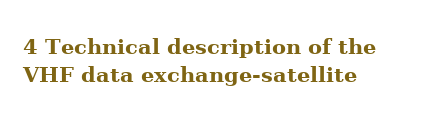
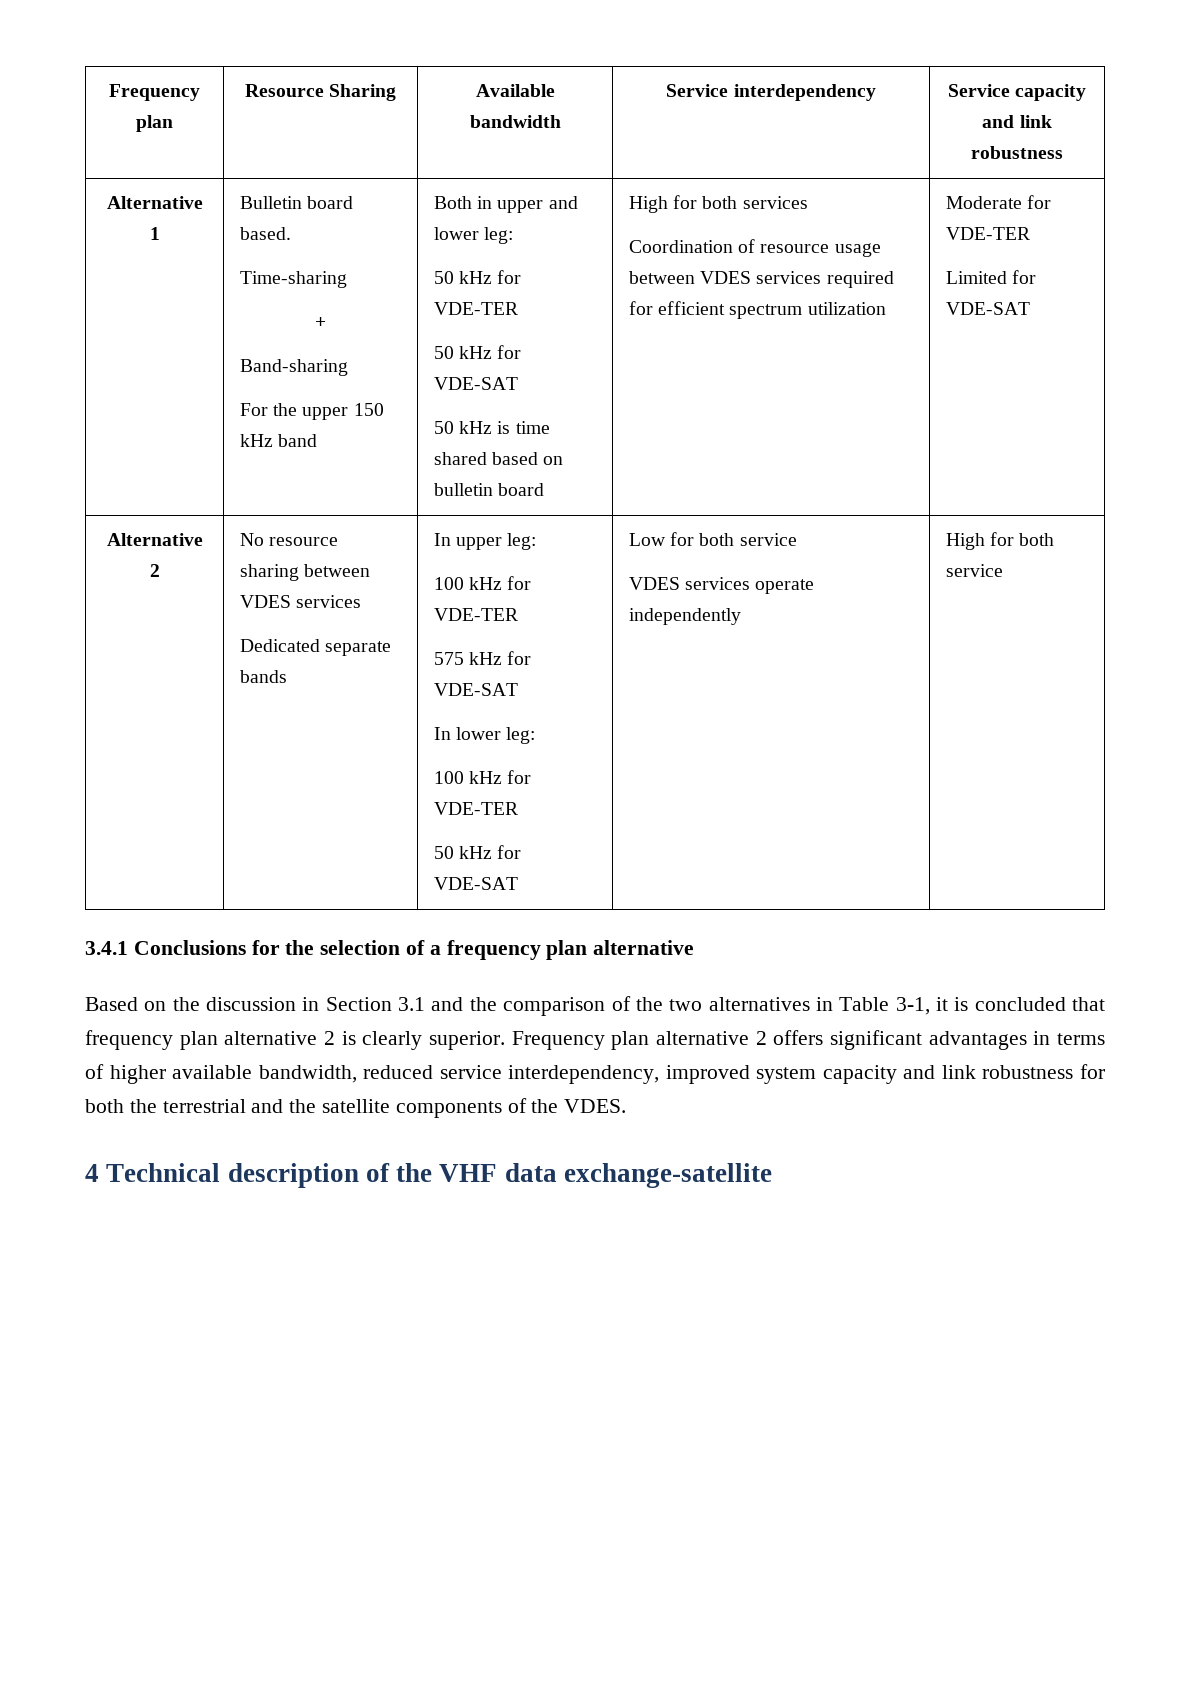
(23, 46) none -> [109,84,200,101] [136,115,173,132] [244,84,397,101] [475,84,555,97] [469,115,561,128] [666,84,876,101] [947,84,1087,101] [982,115,1052,128] [971,146,1063,159] [106,196,203,209] [149,227,160,240] [239,196,354,209] [239,227,291,240] [239,271,347,288] [315,317,326,328] [239,359,348,376] [239,403,384,420] [239,434,318,447] [433,196,578,213] [433,227,514,244] [433,270,522,284] [433,302,518,315] [433,345,522,359] [433,377,518,390] [433,421,550,434] [433,452,564,465] [433,483,545,496] [628,195,808,213] [628,239,881,257] [628,271,894,288] [628,301,886,319] [945,195,1052,209] [945,227,1030,240] [945,270,1037,284] [945,302,1030,315] [106,533,203,546] [149,564,160,577] [239,533,339,546] [239,564,371,581] [239,595,362,608] [239,639,392,656] [239,670,287,683] [433,533,537,550] [433,576,532,590] [433,608,518,621] [433,651,532,665] [433,683,518,696] [433,727,536,744] [433,770,532,784] [433,802,518,815] [433,845,522,859] [433,877,518,890] [628,532,797,546] [628,577,815,594] [628,608,741,625] [945,532,1055,550] [945,564,1003,577] [85,940,695,960] [85,996,1106,1016] [85,1030,1105,1050] [85,1064,1105,1084] [85,1098,627,1118] Frequency plan | Resource Sharing | Available bandwidth | Service interdependency | Service capacity and link robustness // Alternative 1 | Bulletin board based. // Time-sharing // + // Band-sharing // For the upper 150 kHz band | Both in upper and lower leg: // 50 kHz for VDE-TER // 50 kHz for VDE-SAT // 50 kHz is time shared based on bulletin board | High for both services // Coordination of resource usage between VDES services required for efficient spectrum utilization | Moderate for VDE-TER // Limited for VDE-SAT // Alternative 2 | No resource sharing between VDES services // Dedicated separate bands | In upper leg: // 100 kHz for VDE-TER // 575 kHz for VDE-SAT // In lower leg: // 100 kHz for VDE-TER // 50 kHz for VDE-SAT | Low for both service // VDES services operate independently | High for both service // 3.4.1 Conclusions for the selection of a frequency plan alternative // Based on the discussion in Section 3.1 and the comparison of the two alternatives in Table 3-1, it is concluded that frequency plan alternative 2 is clearly superior. Frequency plan alternative 2 offers significant advantages in terms of higher available bandwidth, reduced service interdependency, improved system capacity and link robustness for both the terrestrial and the satellite components of the VDES. //

